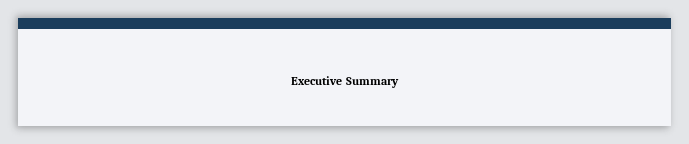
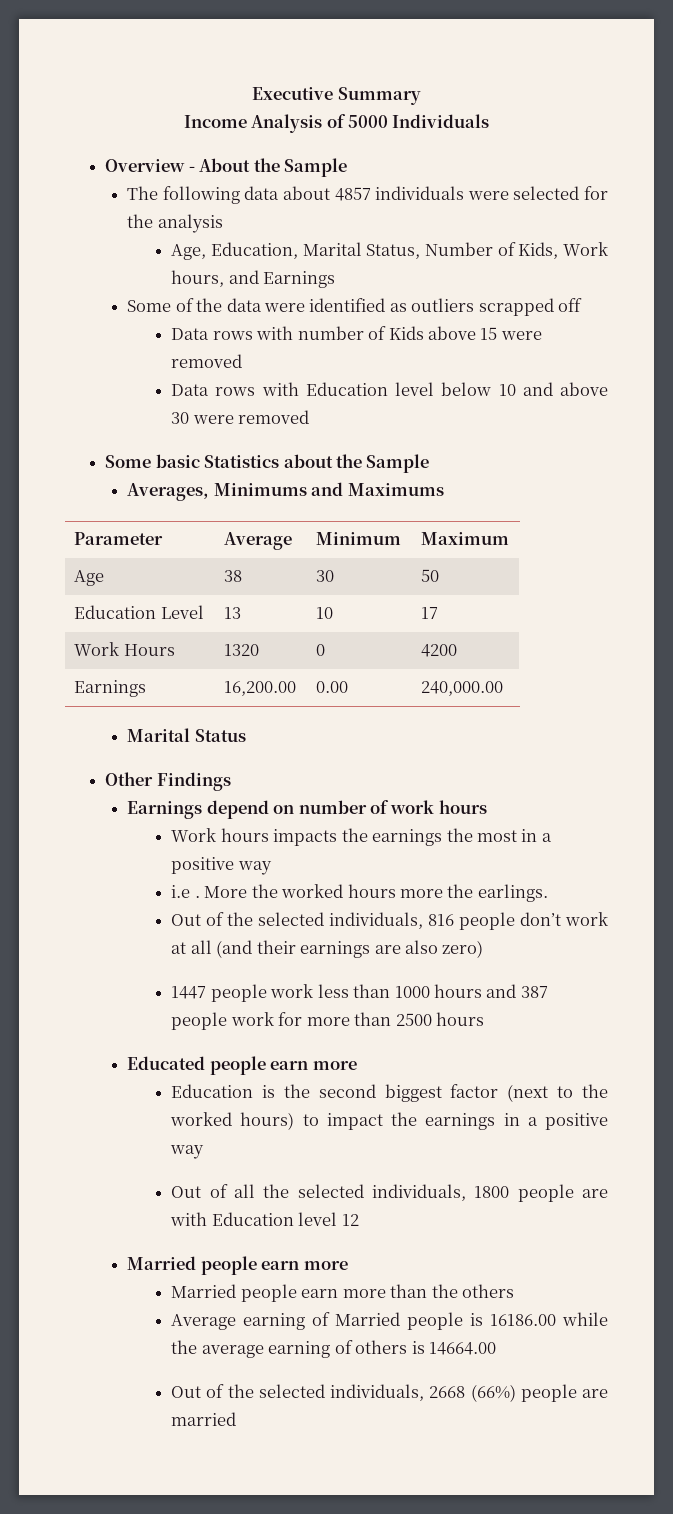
(399, 82) none -> [183,114,490,133] [105,158,347,177] [127,186,608,204] [127,214,223,233] [171,242,608,260] [171,270,336,288] [127,298,583,316] [171,326,542,340] [171,354,243,368] [171,382,608,396] [171,410,310,424] [105,454,430,473] [127,482,444,501] [74,532,164,545] [224,532,293,550] [316,532,402,545] [421,532,510,545] [74,570,105,586] [224,570,243,582] [316,570,335,582] [421,569,440,582] [74,605,204,619] [224,607,242,619] [316,607,334,619] [421,607,439,619] [74,642,175,656] [224,644,260,656] [316,644,326,656] [421,644,458,657] [74,680,147,697] [224,681,297,696] [316,681,349,693] [421,681,504,696] [127,728,246,742] [105,772,231,791] [127,800,487,819] [171,828,552,846] [171,857,272,875] [171,884,548,902] [171,912,608,930] [171,940,484,958] [171,984,548,1002] [171,1012,484,1030] [127,1056,357,1075] [171,1084,608,1102] [170,1112,608,1130] [170,1145,205,1159] [171,1184,608,1202] [170,1212,359,1226] [127,1256,348,1275] [171,1284,514,1302] [171,1312,608,1330] [171,1340,496,1358] [171,1384,608,1402] [171,1412,237,1426] // Income Analysis of 5000 Individuals // Overview - About the Sample // The following data about 4857 individuals were selected for the analysis // Age, Education, Marital Status, Number of Kids, Work hours, and Earnings // Some of the data were identified as outliers scrapped off // Data rows with number of Kids above 15 were removed // Data rows with Education level below 10 and above 30 were removed // Some basic Statistics about the Sample // Averages, Minimums and Maximums // Parameter | Average | Minimum | Maximum // Age | 38 | 30 | 50 // Education Level | 13 | 10 | 17 // Work Hours | 1320 | 0 | 4200 // Earnings | 16,200.00 | 0.00 | 240,000.00 // Marital Status // Other Findings // Earnings depend on number of work hours // Work hours impacts the earnings the most in a positive way // i.e . More the worked hours more the earlings. // Out of the selected individuals, 816 people don’t work at all (and their earnings are also zero) // 1447 people work less than 1000 hours and 387 people work for more than 2500 hours // Educated people earn more // Education is the second biggest factor (next to the worked hours) to impact the earnings in a positive way // Out of all the selected individuals, 1800 people are with Education level 12 // Married people earn more // Married people earn more than the others // Average earning of Married people is 16186.00 while the average earning of others is 14664.00 // Out of the selected individuals, 2668 (66%) people are married

